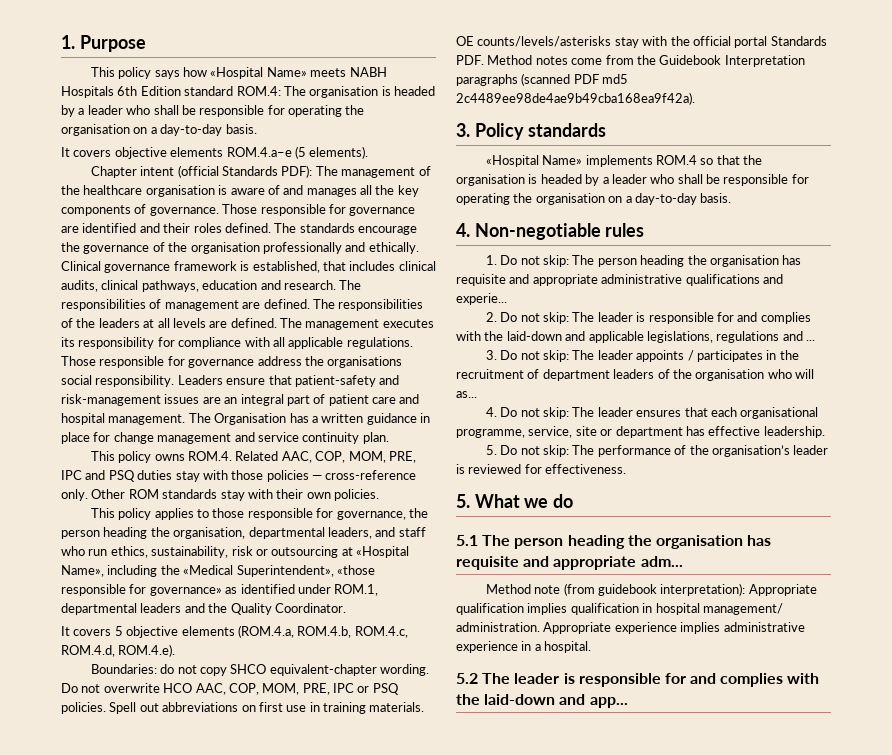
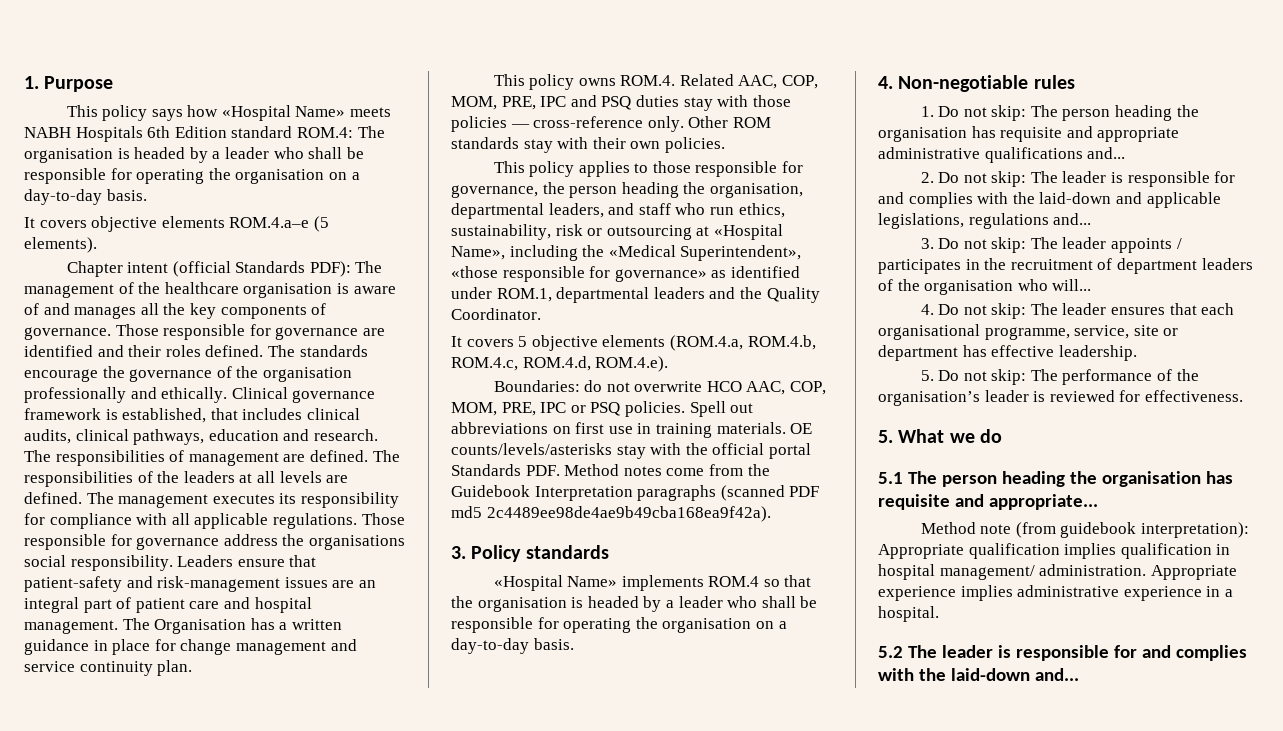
[200,664,430,676] [61,683,101,693] copy SHCO equivalent-chapter wording. Do not -> (630, 387) none
[762,274,783,284] [456,293,507,305] and experie... -> [1087,147,1126,159] and...
[782,331,815,341] and ... -> [1053,213,1092,225] and...
[795,369,814,379] [456,391,477,398] will as... -> [1052,279,1092,291] will...
[553,556,683,570] appropriate adm... -> [988,494,1098,510] appropriate...
[559,694,628,708] and app... -> [1034,668,1079,681] and...

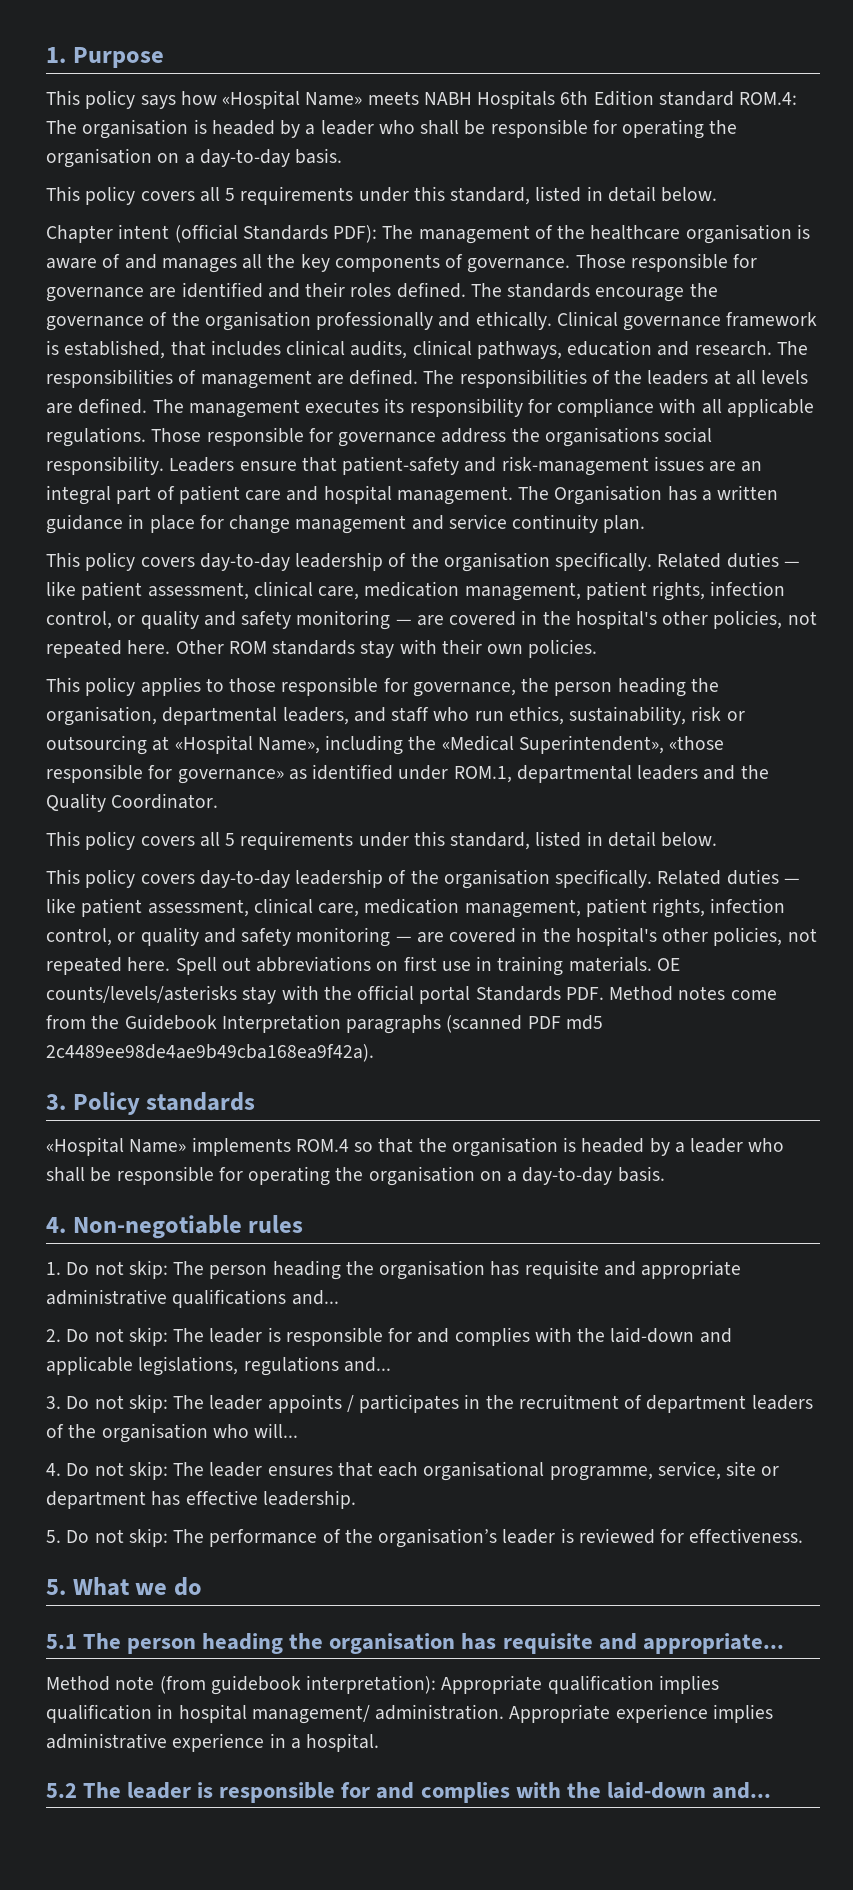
[24,216,329,232] [24,237,97,253] It covers objective elements ROM.4.a–e (5 elements). -> [46,186,718,205] This policy covers all 5 requirements under this standard, listed in detail below.
[578,74,819,89] [451,95,791,111] [451,116,684,132] owns ROM.4. Related AAC, COP, MOM, PRE, IPC and PSQ duties stay with those policies — cross-reference only. -> [140,552,800,572] [46,581,786,601] [46,610,817,630] [46,640,171,658] covers day-to-day leadership of the organisation specifically. Related duties — like patient assessment, clinical care, medication management, patient rights, infection control, or quality and safety monitoring — are covered in the hospital's other policies, not repeated here.
[451,335,816,351] [451,356,669,372] [493,380,827,395] [451,401,685,417] It covers 5 objective elements (ROM.4.a, ROM.4.b, ROM.4.c, ROM.4.d, ROM.4.e). // Boundaries: do not overwrite HCO AAC, COP, MOM, PRE, IPC or PSQ policies. -> [46,831,718,850] [46,869,800,889] [46,898,786,918] [46,927,817,947] [46,957,171,975] This policy covers all 5 requirements under this standard, listed in detail below. // This policy covers day-to-day leadership of the organisation specifically. Related duties — like patient assessment, clinical care, medication management, patient rights, infection control, or quality and safety monitoring — are covered in the hospital's other policies, not repeated here.

